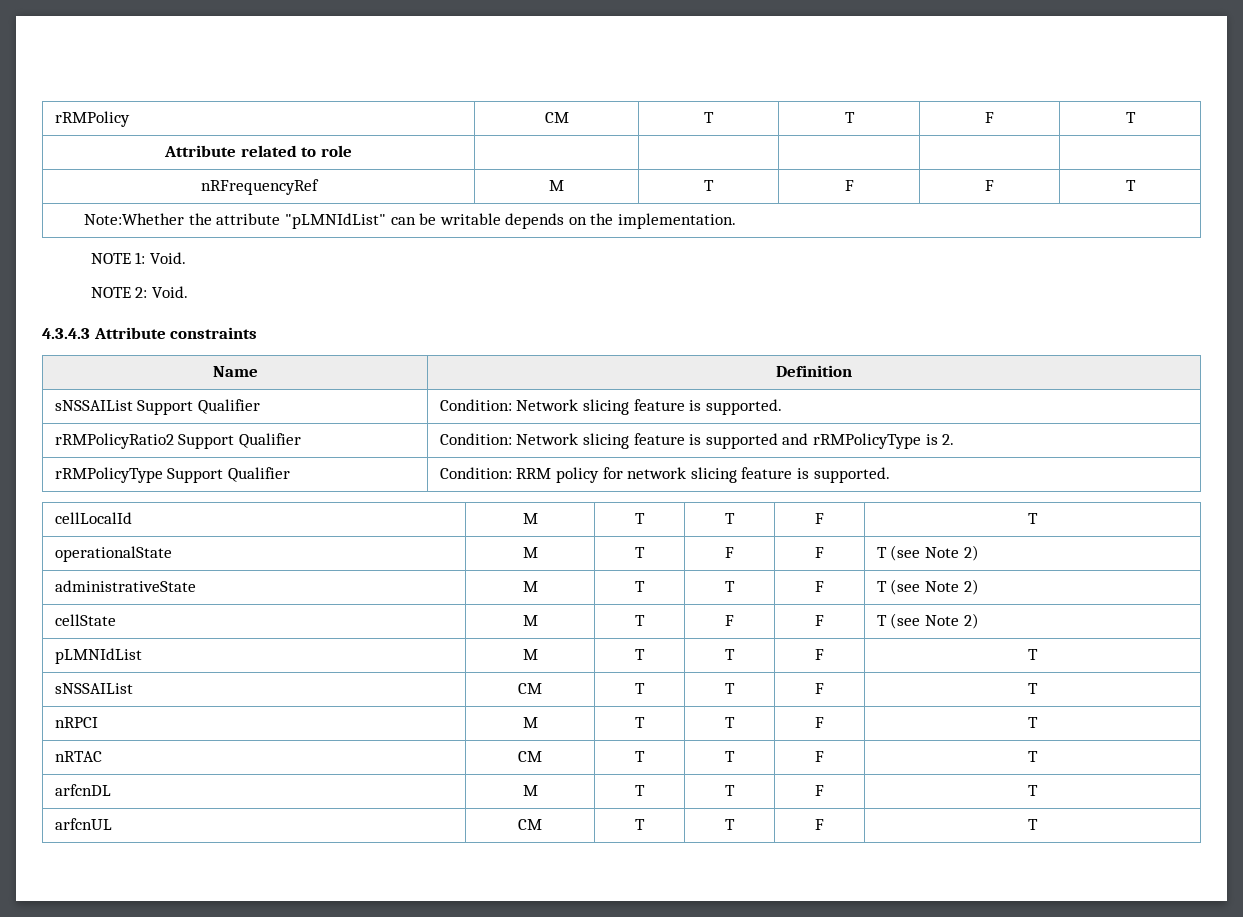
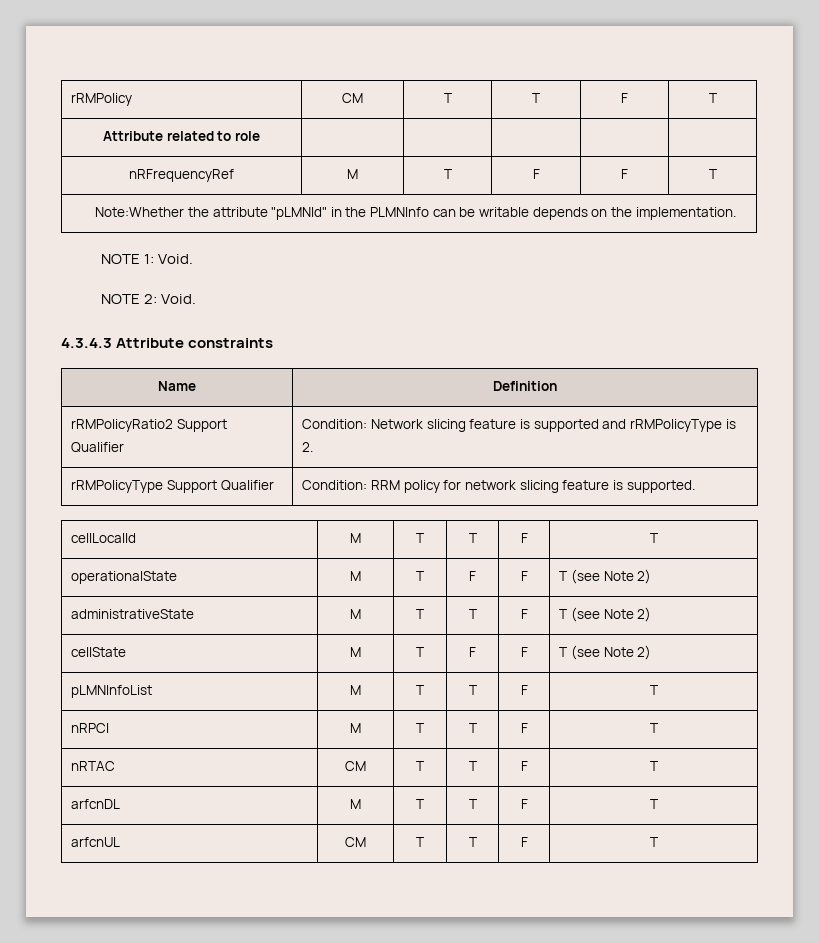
[284,213,386,229] "pLMNIdList" -> [271,207,430,220] "pLMNId" in the PLMNInfo
[54,399,261,415] [439,399,782,415] // sNSSAIList Support Qualifier | Condition: Network slicing feature is supported. -> (557, 386) none
[54,648,142,664] [522,649,538,660] [635,649,645,660] [725,649,735,660] [815,649,824,660] [1028,649,1038,660] [54,683,133,694] [518,683,542,694] [635,683,645,694] [725,683,735,694] [815,683,824,694] [1028,683,1038,694] pLMNIdList | M | T | T | F | T // sNSSAIList | CM | T | T | F | T -> [71,685,153,698] [350,685,361,695] [416,685,424,695] [468,685,477,695] [520,685,528,695] [649,685,658,695] pLMNInfoList | M | T | T | F | T

